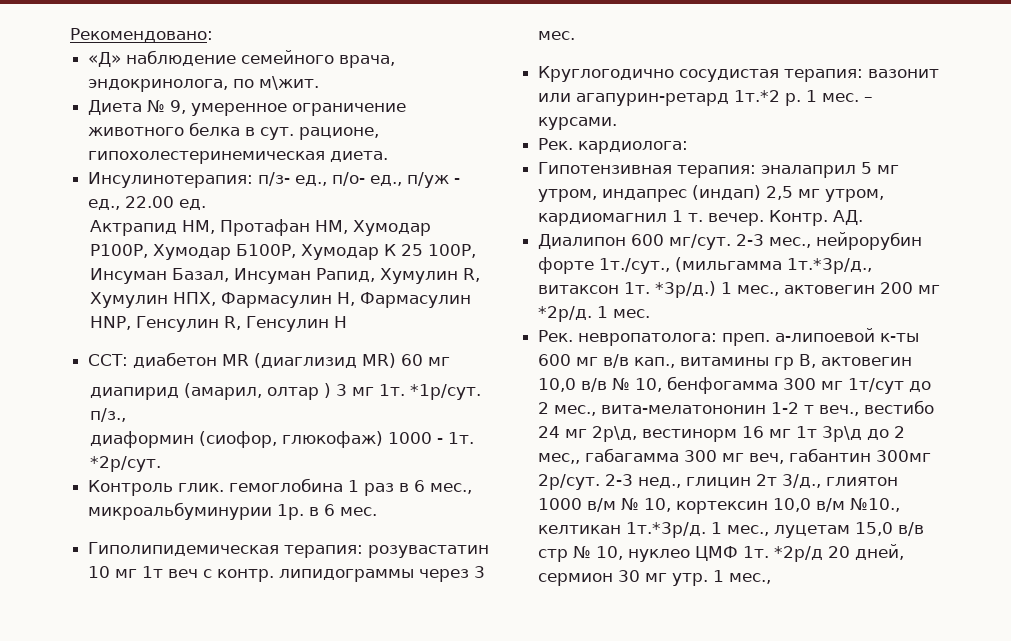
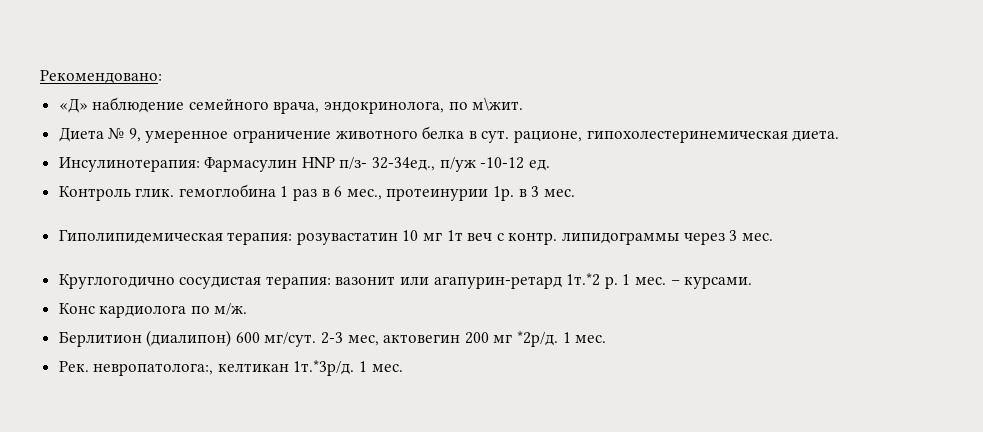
[258,172,461,188] [88,196,207,210] [89,219,431,236] [89,244,476,260] [89,268,480,284] [89,292,471,308] [89,316,347,332] [88,352,451,368] [89,383,481,400] [89,408,126,422] [89,431,474,448] [89,456,161,472] п/з- ед., п/о- ед., п/уж - ед., 22.00 ед. // Актрапид НМ, Протафан НМ, Хумодар Р100Р, Хумодар Б100Р, Хумодар К 25 100Р, Инсуман Базал, Инсуман Рапид, Хумулин R, Хумулин НПХ, Фармасулин Н, Фармасулин НNР, Генсулин R, Генсулин Н // ССТ: диабетон МR (диаглизид МR) 60 мг // диапирид (амарил, олтар ) 3 мг 1т. *1р/сут. п/з., // диаформин (сиофор, глюкофаж) 1000 - 1т. *2р/сут. -> [204,157,550,172] Фармасулин НNP п/з- 32-34ед., п/уж -10-12 ед.
[88,502,273,520] микроальбуминурии -> [386,188,489,201] протеинурии
[324,504,336,516] 6 -> [531,186,540,197] 3
[538,138,689,154] [538,162,900,178] [538,185,885,202] [538,210,864,226] [538,232,923,250] [538,257,873,274] [538,281,780,298] Рек. кардиолога: // Гипотензивная терапия: эналаприл 5 мг утром, индапрес (индап) 2,5 мг утром, кардиомагнил 1 т. вечер. Контр. АД. // Диалипон 600 мг/сут. 2-3 мес., нейрорубин форте 1т./сут., (мильгамма 1т.*3р/д., витаксон 1т. *3р/д.) 1 мес., -> [58,303,248,318] [58,330,379,347] Конс кардиолога по м/ж. // Берлитион (диалипон) 600 мг/сут. 2-3 мес,
[578,328,920,346] [538,354,913,370] [538,376,932,394] [538,400,935,416] [538,426,906,442] [538,448,932,464] [538,474,899,490] [538,498,901,514] [538,522,925,538] [538,544,905,562] [538,570,772,586] невропатолога: преп. а-липоевой к-ты 600 мг в/в кап., витамины гр В, актовегин 10,0 в/в № 10, бенфогамма 300 мг 1т/сут до 2 мес., вита-мелатононин 1-2 т веч., вестибо 24 мг 2р\д, вестинорм 16 мг 1т 3р\д до 2 мес,, габагамма 300 мг веч, габантин 300мг 2р/сут. 2-3 нед., глицин 2т 3/д., глиятон 1000 в/м № 10, кортексин 10,0 в/м №10., келтикан 1т.*3р/д. 1 мес., луцетам 15,0 в/в стр № 10, нуклео ЦМФ 1т. *2р/д 20 дней, сермион 30 мг утр. 1 мес., -> [93,360,403,376] невропатолога:, келтикан 1т.*3р/д. 1 мес.

